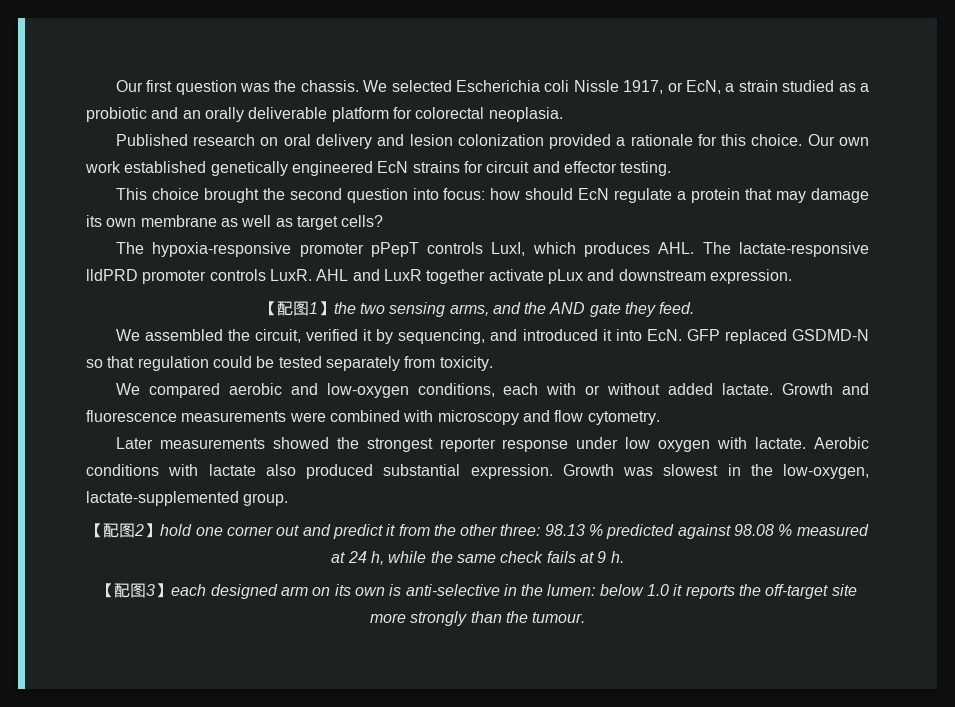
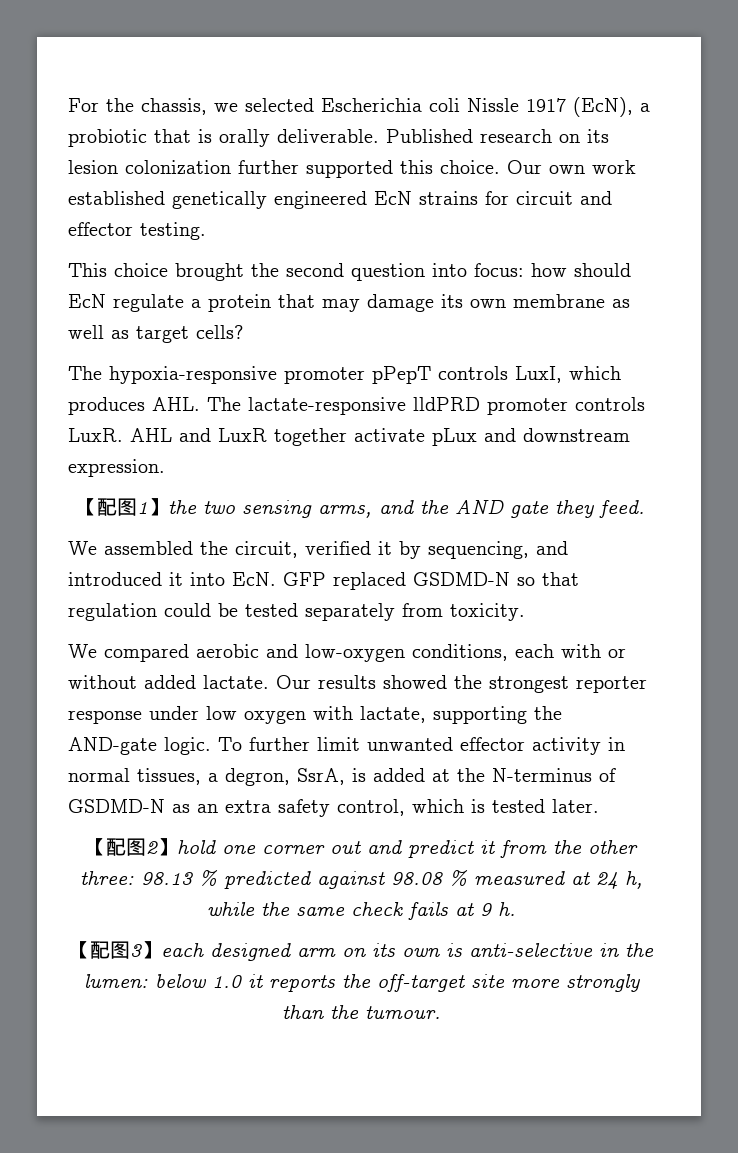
[115,80,870,95] [86,107,563,122] [115,134,717,149] Our first question was the chassis. We selected Escherichia coli Nissle 1917, or EcN, a strain studied as a probiotic and an orally deliverable platform for colorectal neoplasia. // Published research on oral delivery and lesion colonization provided a rationale for -> [68,97,650,117] [68,129,609,147] [68,160,393,178] For the chassis, we selected Escherichia coli Nissle 1917 (EcN), a probiotic that is orally deliverable. Published research on its lesion colonization further supported
[782,383,869,395] [86,410,660,425] [115,437,265,449] Growth and fluorescence measurements were combined with microscopy and flow cytometry. // Later measurements -> [276,675,376,689] Our results
[755,437,869,449] [86,464,869,479] [86,491,289,506] lactate. Aerobic conditions with lactate also produced substantial expression. Growth was slowest in the low-oxygen, lactate-supplemented group. -> [360,706,562,724] [68,737,625,755] [68,768,616,786] [68,799,599,817] lactate, supporting the AND-gate logic. To further limit unwanted effector activity in normal tissues, a degron, SsrA, is added at the N-terminus of GSDMD-N as an extra safety control, which is tested later.

